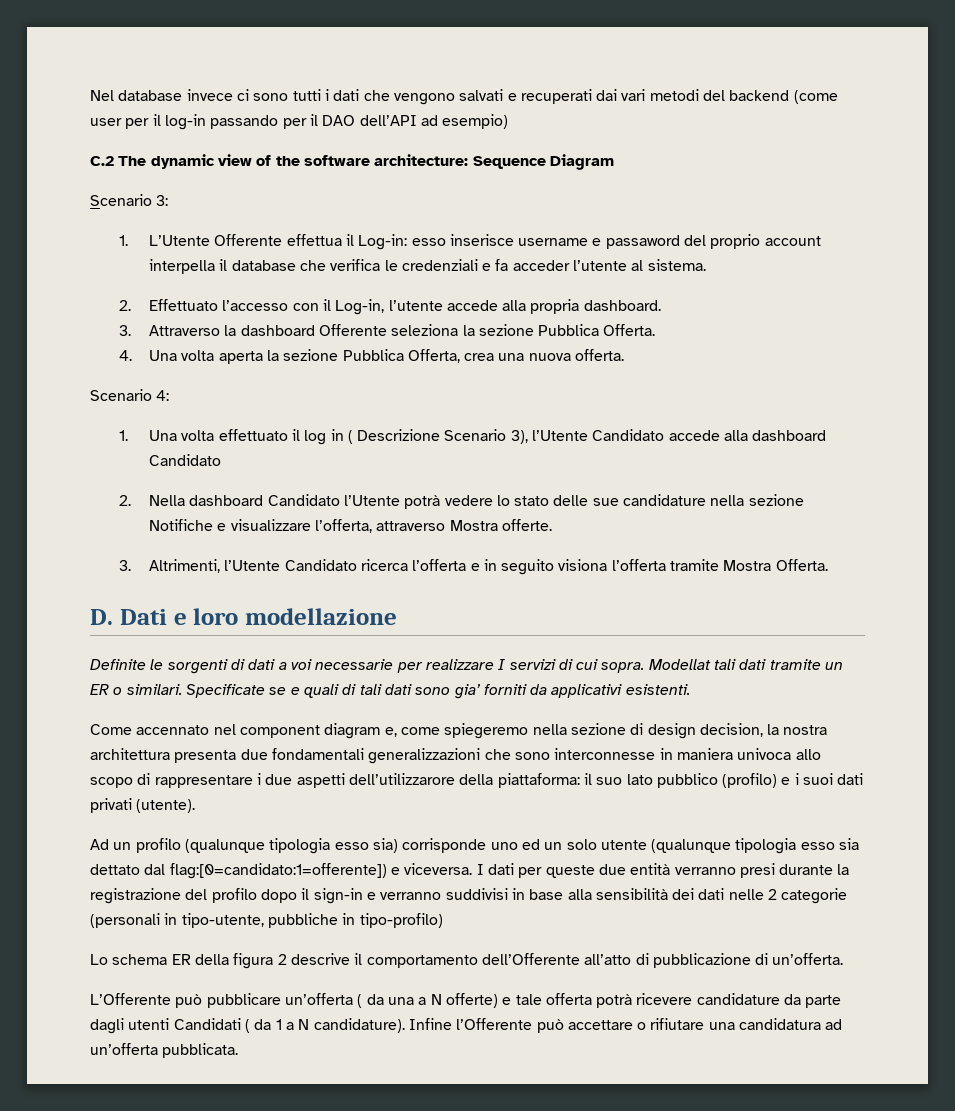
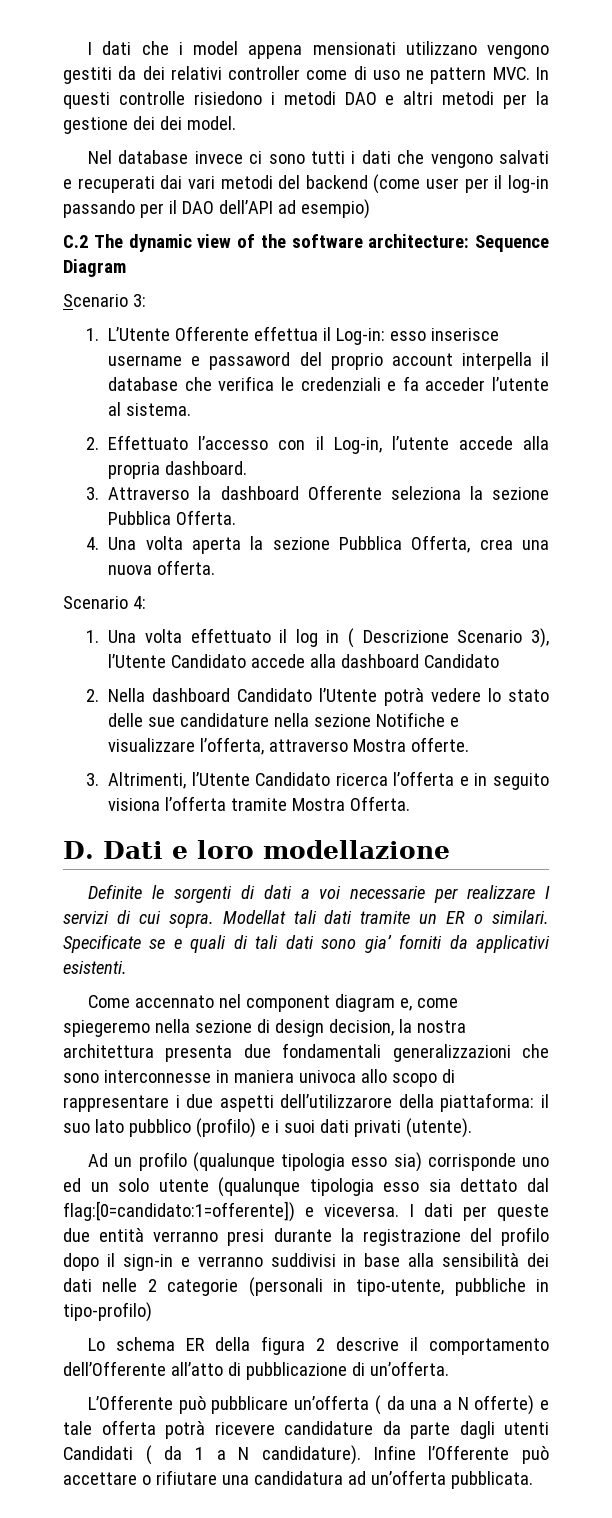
(90, 95) none -> [88,41,549,59] [63,66,549,84] [63,91,549,109] [63,116,236,134] I dati che i model appena mensionati utilizzano vengono gestiti da dei relativi controller come di uso ne pattern MVC. In questi controlle risiedono i metodi DAO e altri metodi per la gestione dei dei model. //

